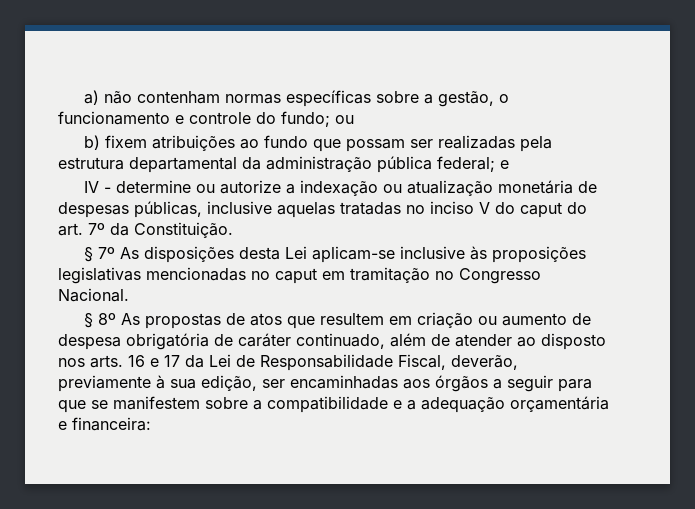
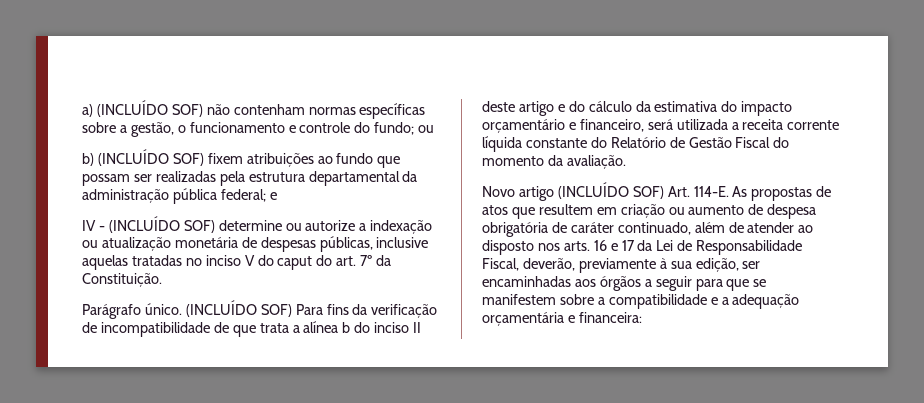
(100, 97) none -> [96,100,203,117] (INCLUÍDO SOF)
(101, 142) none -> [97,149,204,166] (INCLUÍDO SOF)
(112, 190) none -> [108,216,215,233] (INCLUÍDO SOF)
[84,246,587,263] [58,267,541,284] [58,288,129,302] [84,313,117,328] § 7º As disposições desta Lei aplicam-se inclusive às proposições legislativas mencionadas no caput em tramitação no Congresso Nacional. // § 8º -> [82,300,438,319] [82,321,422,337] [482,101,793,116] [482,119,840,133] [482,136,790,152] [482,155,626,169] [482,182,729,201] Parágrafo único. (INCLUÍDO SOF) Para fins da verificação de incompatibilidade de que trata a alínea b do inciso II deste artigo e do cálculo da estimativa do impacto orçamentário e financeiro, será utilizada a receita corrente líquida constante do Relatório de Gestão Fiscal do momento da avaliação. // Novo artigo (INCLUÍDO SOF) Art. 114-E.

